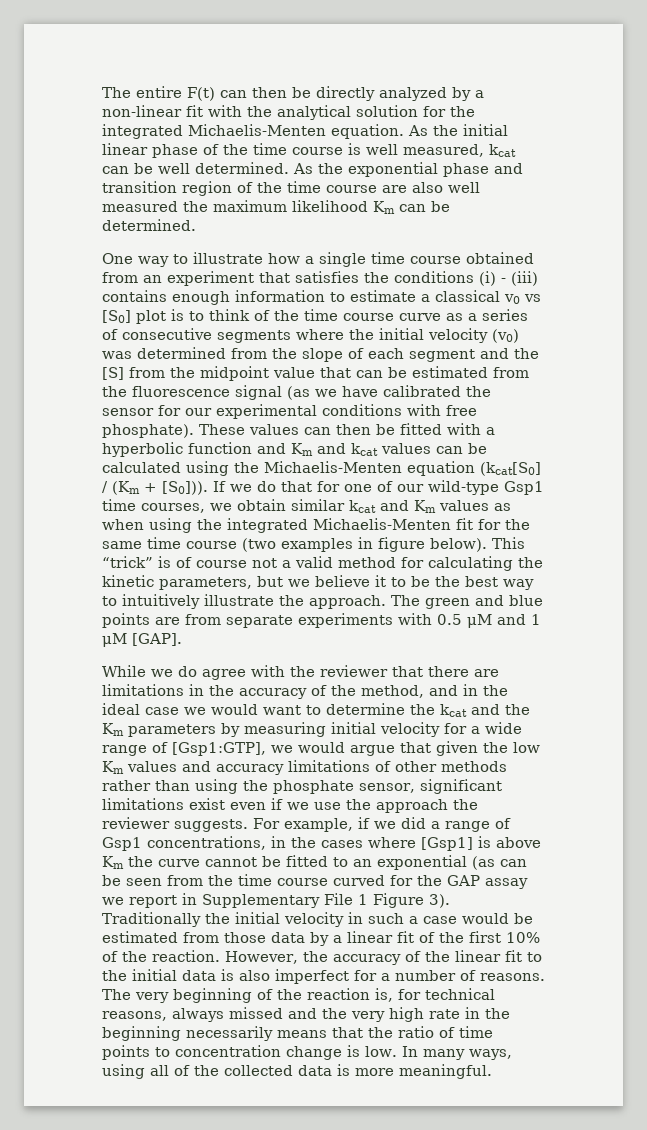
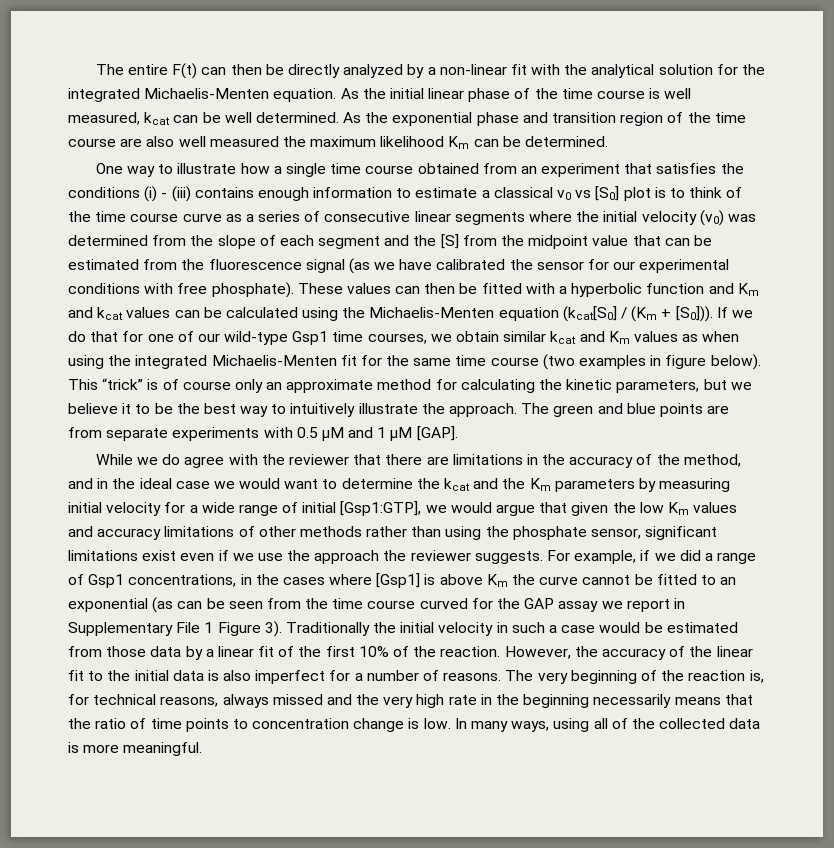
(212, 334) none -> [414,211,451,222] linear
[252,556,333,568] not a valid -> [234,379,374,393] only an approximate
(168, 747) none -> [302,502,337,513] initial

